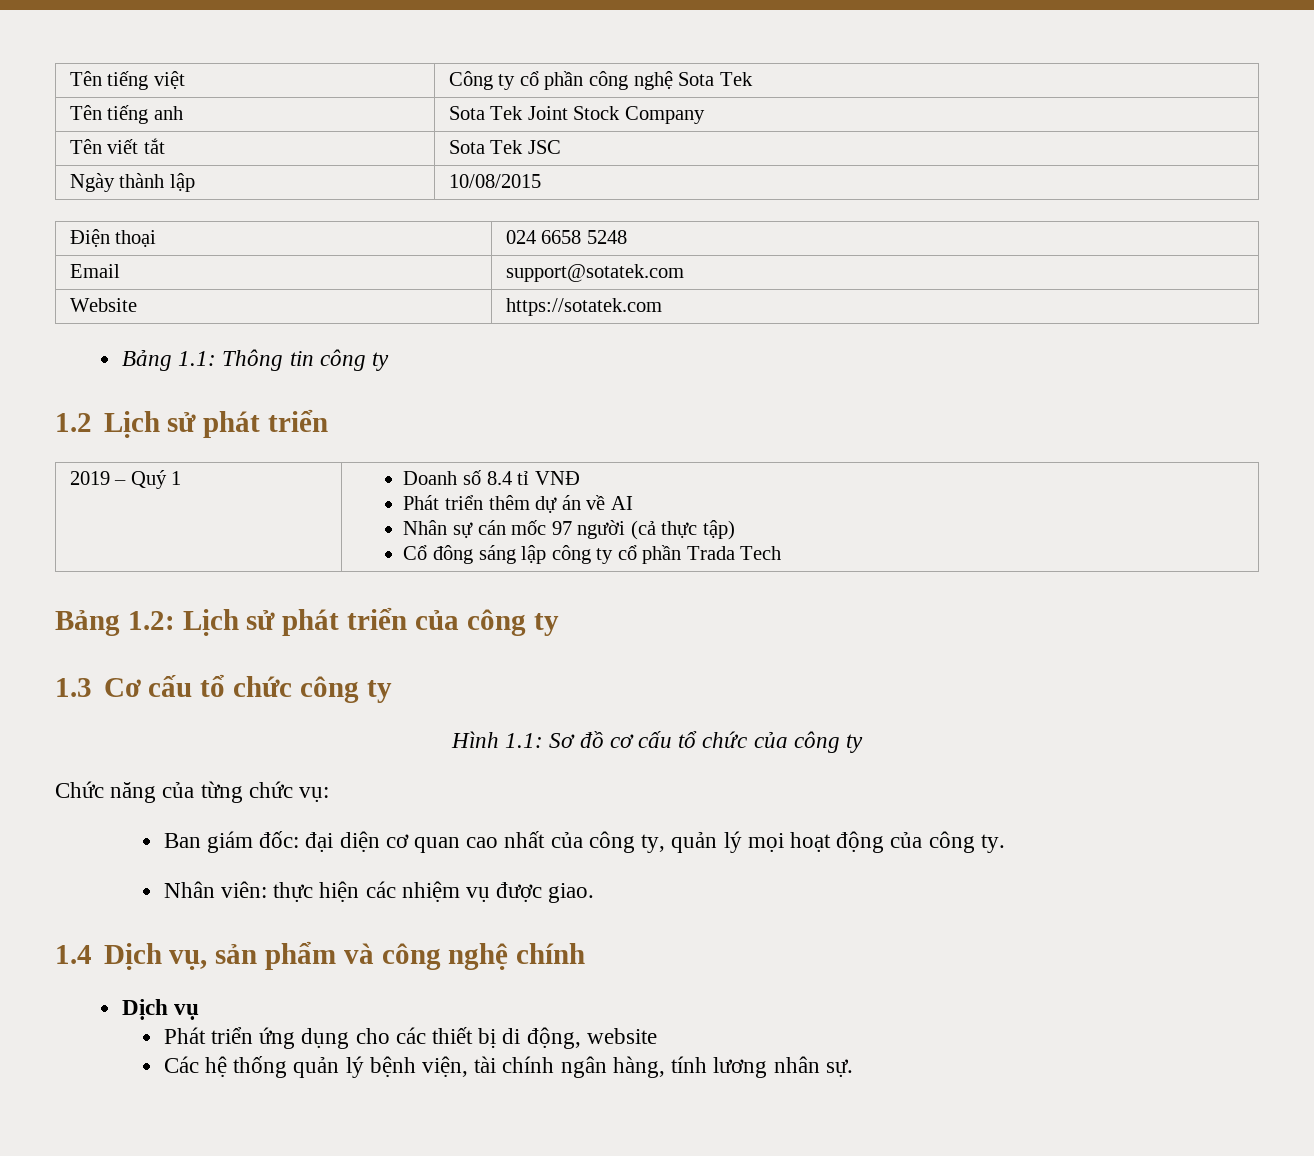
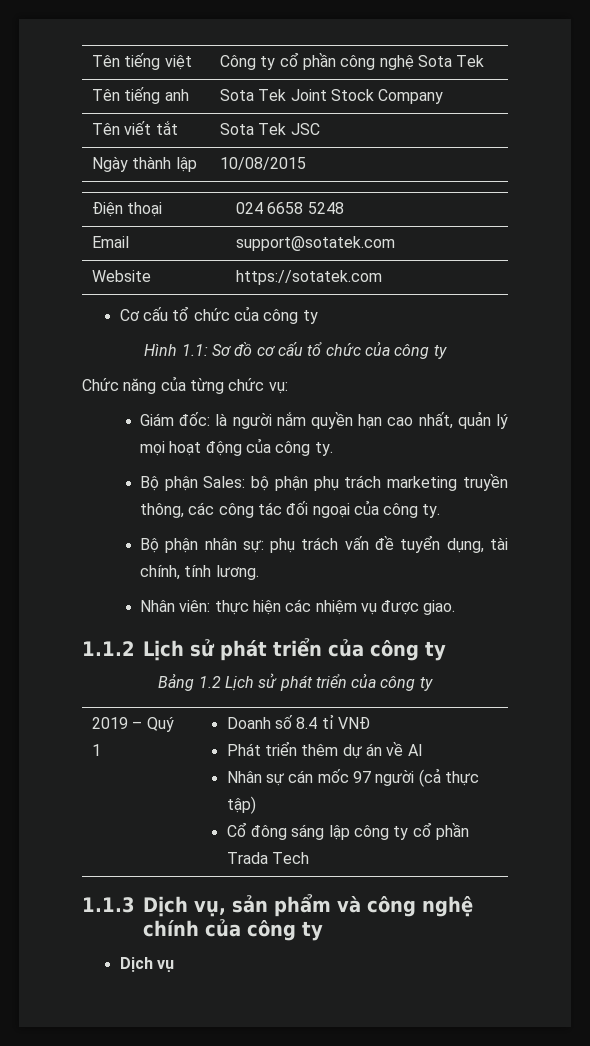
[122,349,390,371] [55,409,328,438] Bảng 1.1: Thông tin công ty // 1.2 Lịch sử phát triển -> [119,306,318,324] [144,341,447,359] [82,376,288,394] [139,411,509,429] [139,438,333,456] [139,474,508,491] [139,500,441,518] [139,535,509,553] [139,565,259,580] [139,599,456,615] [82,638,446,661] [158,673,433,691] Cơ cấu tổ chức của công ty // Hình 1.1: Sơ đồ cơ cấu tổ chức của công ty // Chức năng của từng chức vụ: // Giám đốc: là người nắm quyền hạn cao nhất, quản lý mọi hoạt động của công ty. // Bộ phận Sales: bộ phận phụ trách marketing truyền thông, các công tác đối ngoại của công ty. // Bộ phận nhân sự: phụ trách vấn đề tuyển dụng, tài chính, tính lương. // Nhân viên: thực hiện các nhiệm vụ được giao. // 1.1.2 Lịch sử phát triển của công ty // Bảng 1.2 Lịch sử phát triển của công ty
[55,607,559,636] [55,674,392,703] [450,731,864,753] [55,781,330,803] [163,831,1005,853] [163,881,595,903] [55,945,92,964] Bảng 1.2: Lịch sử phát triển của công ty // 1.3 Cơ cấu tổ chức công ty // Hình 1.1: Sơ đồ cơ cấu tổ chức của công ty // Chức năng của từng chức vụ: // Ban giám đốc: đại diện cơ quan cao nhất của công ty, quản lý mọi hoạt động của công ty. // Nhân viên: thực hiện các nhiệm vụ được giao. // 1.4 -> [82,897,135,913] 1.1.3
(586, 953) none -> [205,919,323,941] của công ty
[163,1027,657,1049] [163,1056,853,1078] // Phát triển ứng dụng cho các thiết bị di động, website // Các hệ thống quản lý bệnh viện, tài chính ngân hàng, tính lương nhân sự. -> (175, 966) none

